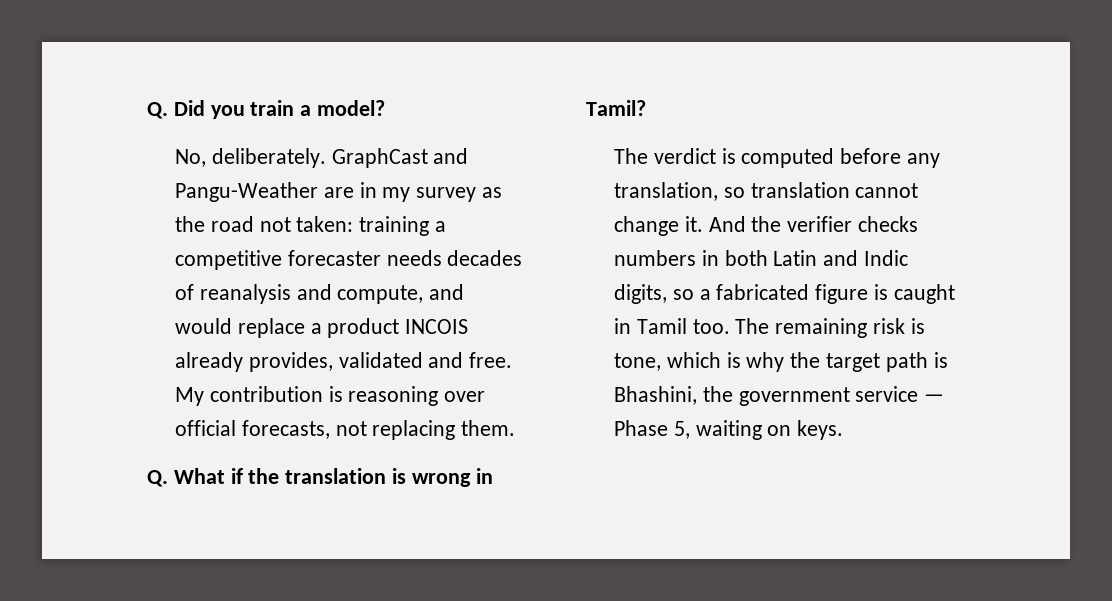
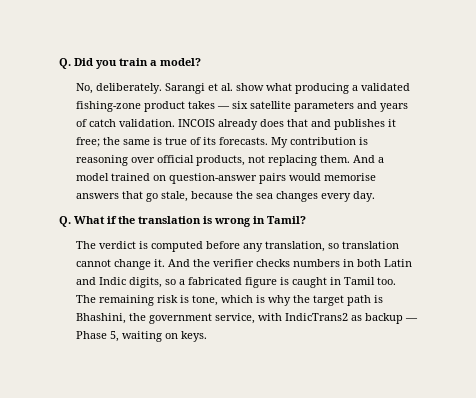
[331,148,469,168] [174,182,503,202] [174,216,447,236] [174,250,523,270] [174,284,465,304] [174,318,469,338] [174,352,513,372] GraphCast and Pangu-Weather are in my survey as the road not taken: training a competitive forecaster needs decades of reanalysis and compute, and would replace a product INCOIS already provides, validated and free. -> [164,83,410,94] [75,101,408,112] [75,119,396,130] [75,137,268,147] Sarangi et al. show what producing a validated fishing-zone product takes — six satellite parameters and years of catch validation. INCOIS already does that and publishes it free; the same is true of its forecasts.
[241,420,330,439] forecasts, -> [195,155,245,166] products,
(516, 428) none -> [352,155,384,163] [75,173,376,184] [75,191,375,202] And a model trained on question-answer pairs would memorise answers that go stale, because the sea changes every day.
[855,386,919,402] service -> [214,313,403,324] service, with IndicTrans2 as backup

